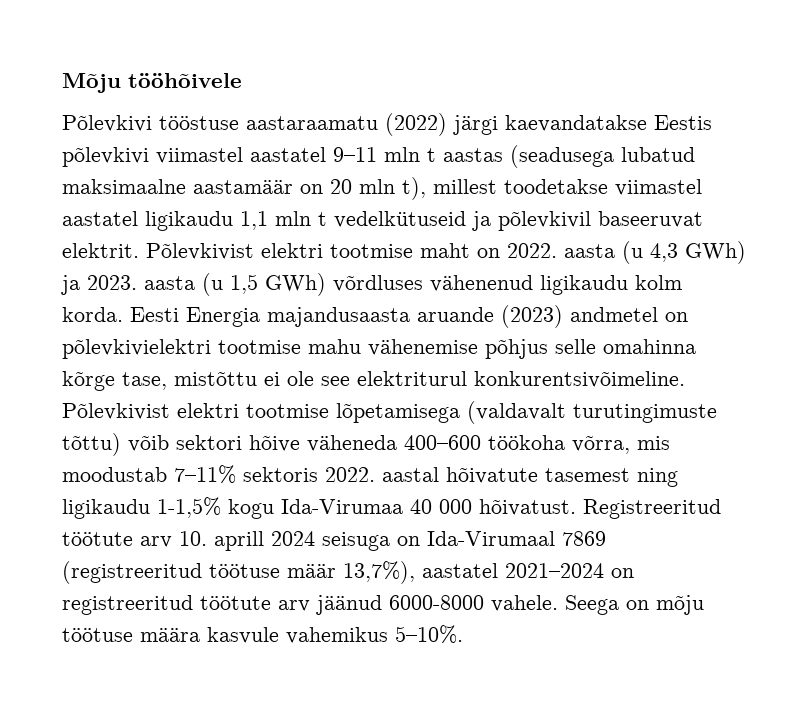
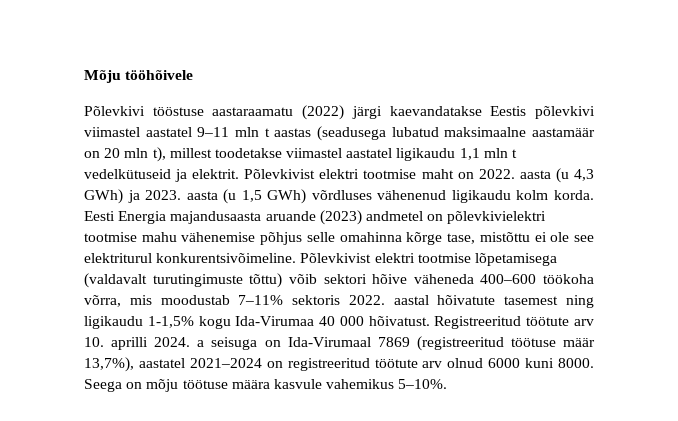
[498,211,703,231] põlevkivil baseeruvat -> (188, 175) none
[214,531,315,551] aprill 2024 -> [111,337,205,350] aprilli 2024. a
[316,595,558,615] jäänud 6000-8000 vahele. -> [447,358,594,368] olnud 6000 kuni 8000.

